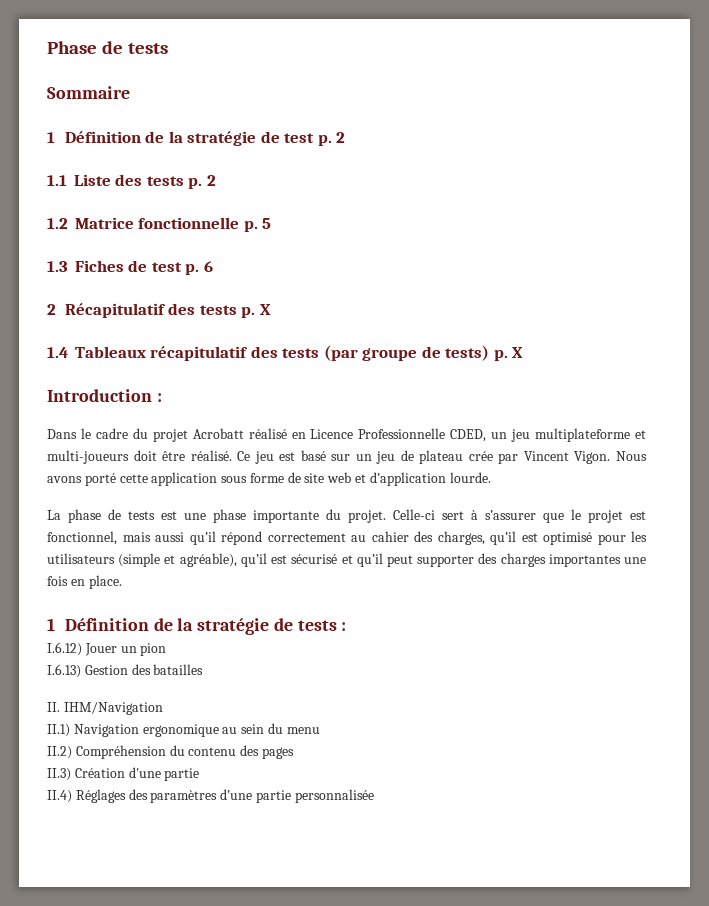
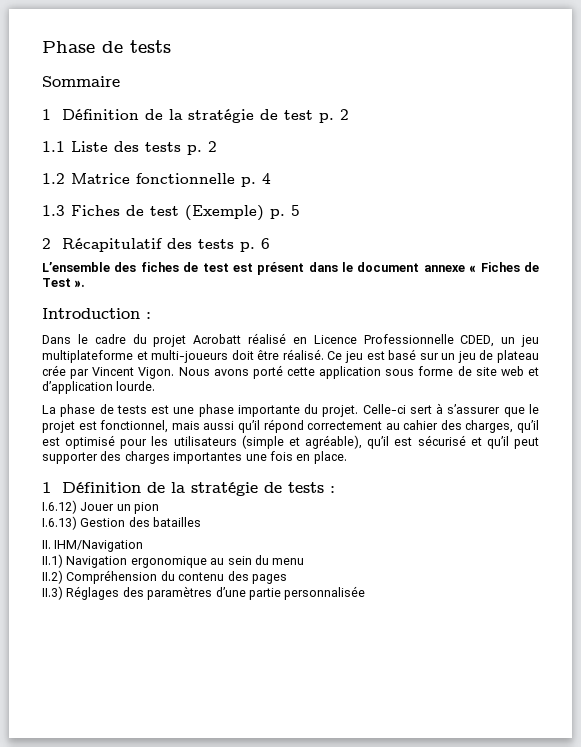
[262,218,272,229] 5 -> [262,173,272,184] 4
[185,261,213,275] p. 6 -> [185,205,301,221] (Exemple) p. 5
[259,304,271,315] [47,345,524,361] X // 1.4 Tableaux récapitulatif des tests (par groupe de tests) p. X -> [261,238,271,249] [42,262,539,275] [42,278,86,288] 6 // L’ensemble des fiches de test est présent dans le document annexe « Fiches de Test ».
[74,767,200,781] [47,790,72,803] Création d'une partie // II.4) -> (63, 593) none

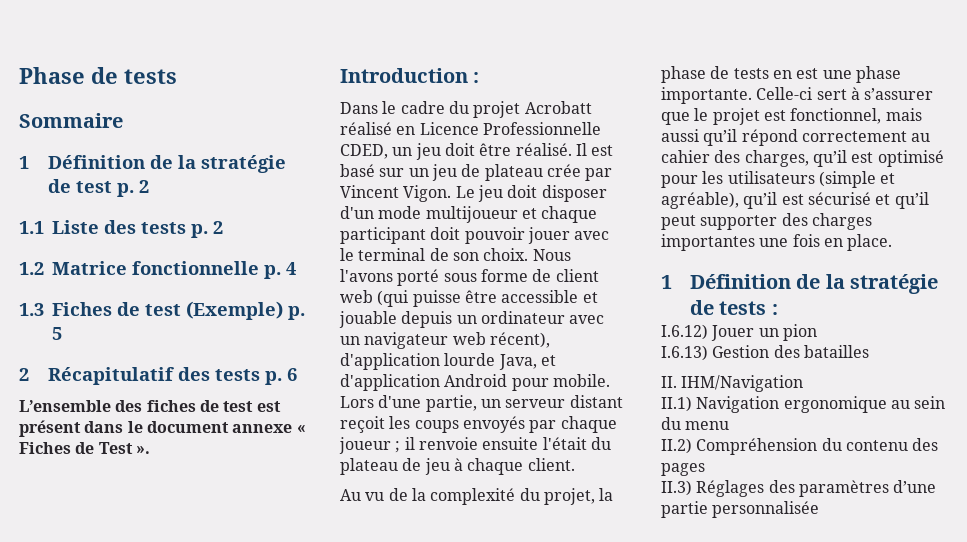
[42,350,229,363] multiplateforme et multi-joueurs -> (441, 151) none
[327,351,363,363] Ce jeu -> [575,143,587,156] Il
[178,365,540,379] [42,381,156,394] [42,405,56,414] Nous avons porté cette application sous forme de site web et d’application lourde. // La -> [455,185,607,202] [340,206,598,223] [340,227,610,244] [340,248,571,261] [340,269,599,286] [340,290,598,307] [339,311,605,328] [340,332,550,349] [340,353,556,370] [340,374,610,391] [340,395,623,412] [340,416,617,433] [339,437,611,454] [340,458,575,475] [340,488,614,505] Le jeu doit disposer d'un mode multijoueur et chaque participant doit pouvoir jouer avec le terminal de son choix. Nous l'avons porté sous forme de client web (qui puisse être accessible et jouable depuis un ordinateur avec un navigateur web récent), d'application lourde Java, et d'application Android pour mobile. Lors d'une partie, un serveur distant reçoit les coups envoyés par chaque joueur ; il renvoie ensuite l'était du plateau de jeu à chaque client. // Au vu de la complexité du projet, la
(147, 409) none -> [772,70,792,79] en
[237,404,359,417] importante du projet. -> [661,87,752,104] importante.

